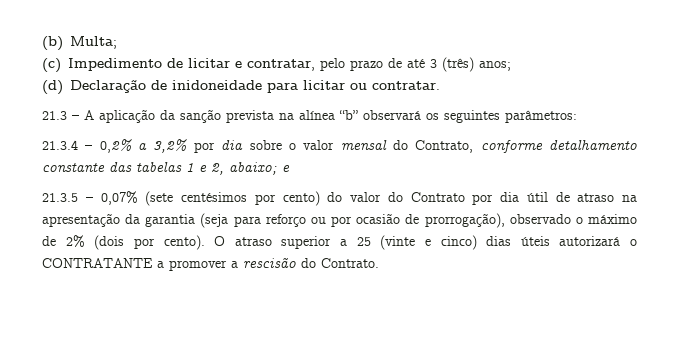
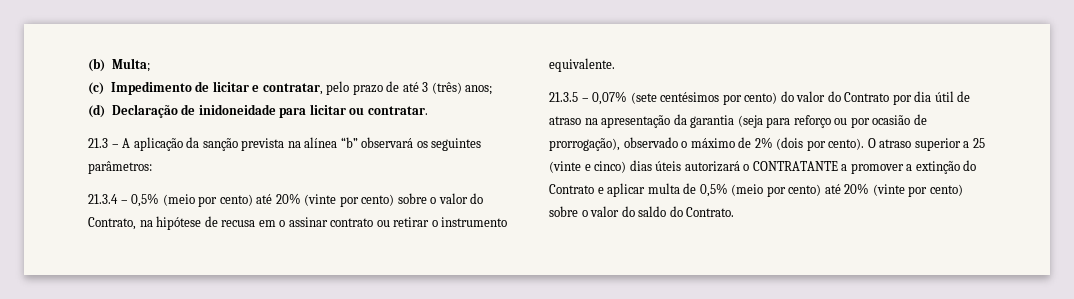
[99,139,387,153] 0,2% a 3,2% por dia sobre o valor mensal -> [131,193,468,207] 0,5% (meio por cento) até 20% (vinte por cento) sobre o valor
[480,140,637,153] [42,162,290,175] conforme detalhamento constante das tabelas 1 e 2, abaixo; e -> [139,216,508,230] [549,58,615,72] na hipótese de recusa em o assinar contrato ou retirar o instrumento equivalente.
[243,258,296,268] rescisão -> [915,160,977,174] [549,183,963,197] [549,206,667,217] extinção do Contrato e aplicar multa de 0,5% (meio por cento) até 20% (vinte por cento) sobre o valor do saldo

